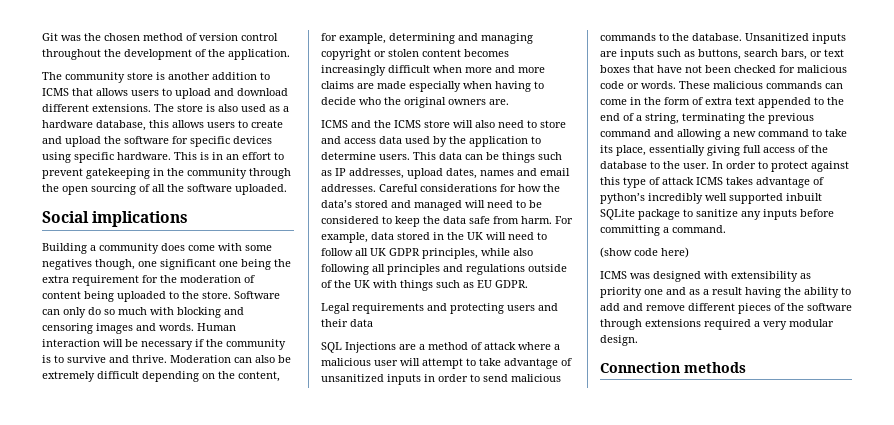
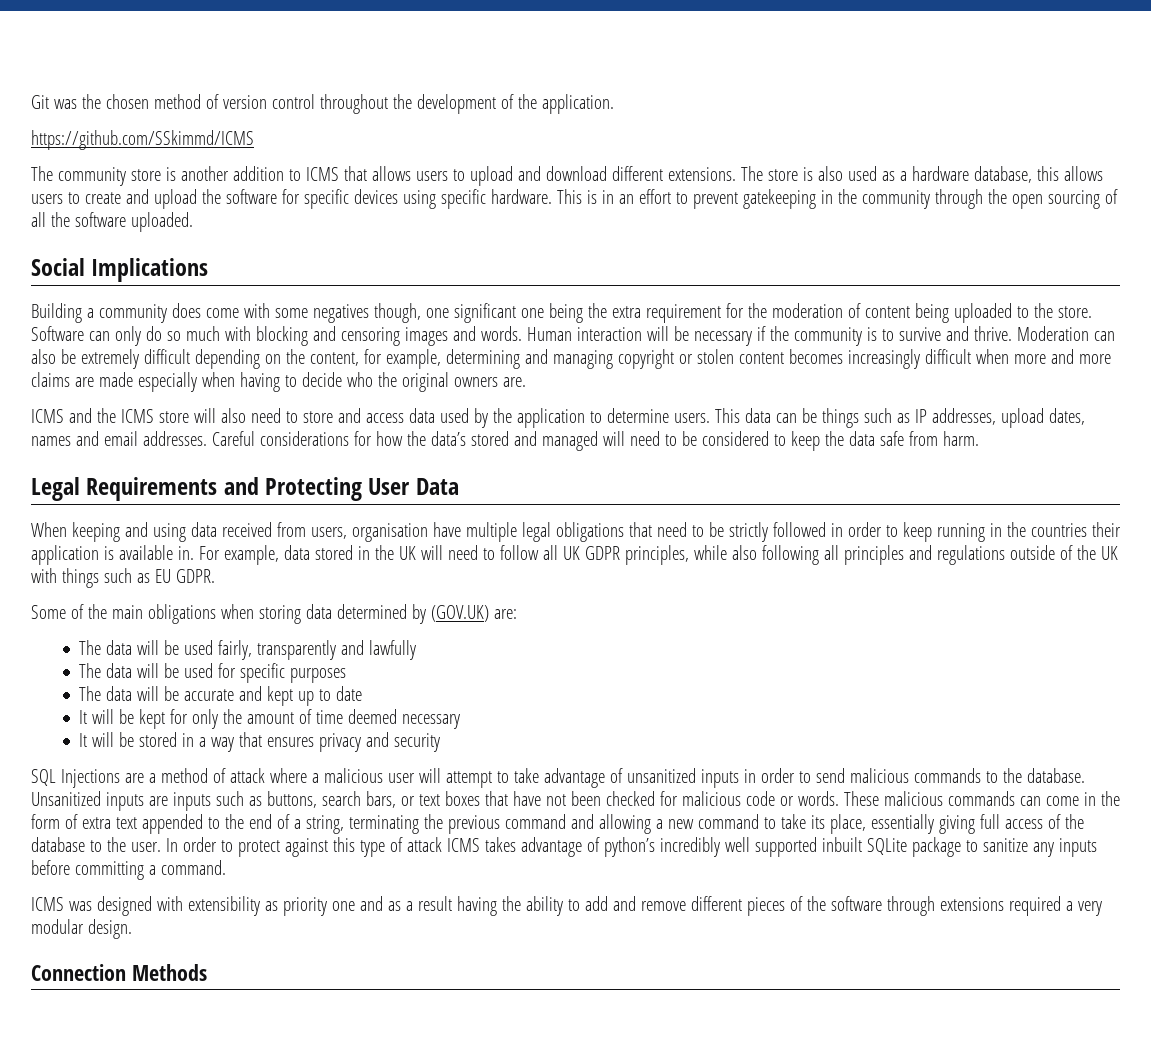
(290, 54) none -> [31,130,254,150] // https://github.com/SSkimmd/ICMS
[92,211,189,227] implications -> [91,258,209,282] Implications
(552, 220) none -> [31,477,459,501] [31,522,1121,542] [31,545,194,565] // Legal Requirements and Protecting User Data // When keeping and using data received from users, organisation have multiple legal obligations that need to be strictly followed in order to keep running in the countries their application is available in.
[321,303,558,314] [321,319,373,327] Legal requirements and protecting users and their data -> [31,604,517,624] [79,640,417,660] [79,663,347,683] [79,686,363,706] [79,709,461,729] [79,732,441,752] Some of the main obligations when storing data determined by (GOV.UK) are: // The data will be used fairly, transparently and lawfully // The data will be used for specific purposes // The data will be accurate and kept up to date // It will be kept for only the amount of time deemed necessary // It will be stored in a way that ensures privacy and security
[600,247,689,258] // (show code here) -> (226, 867) none
[684,362,746,373] methods -> [131,964,207,981] Methods

